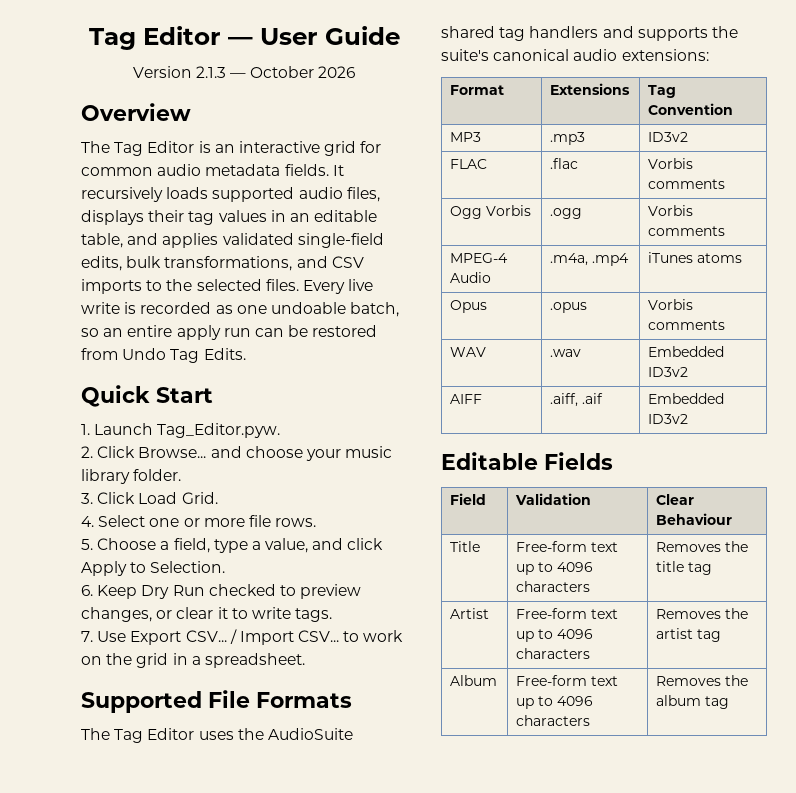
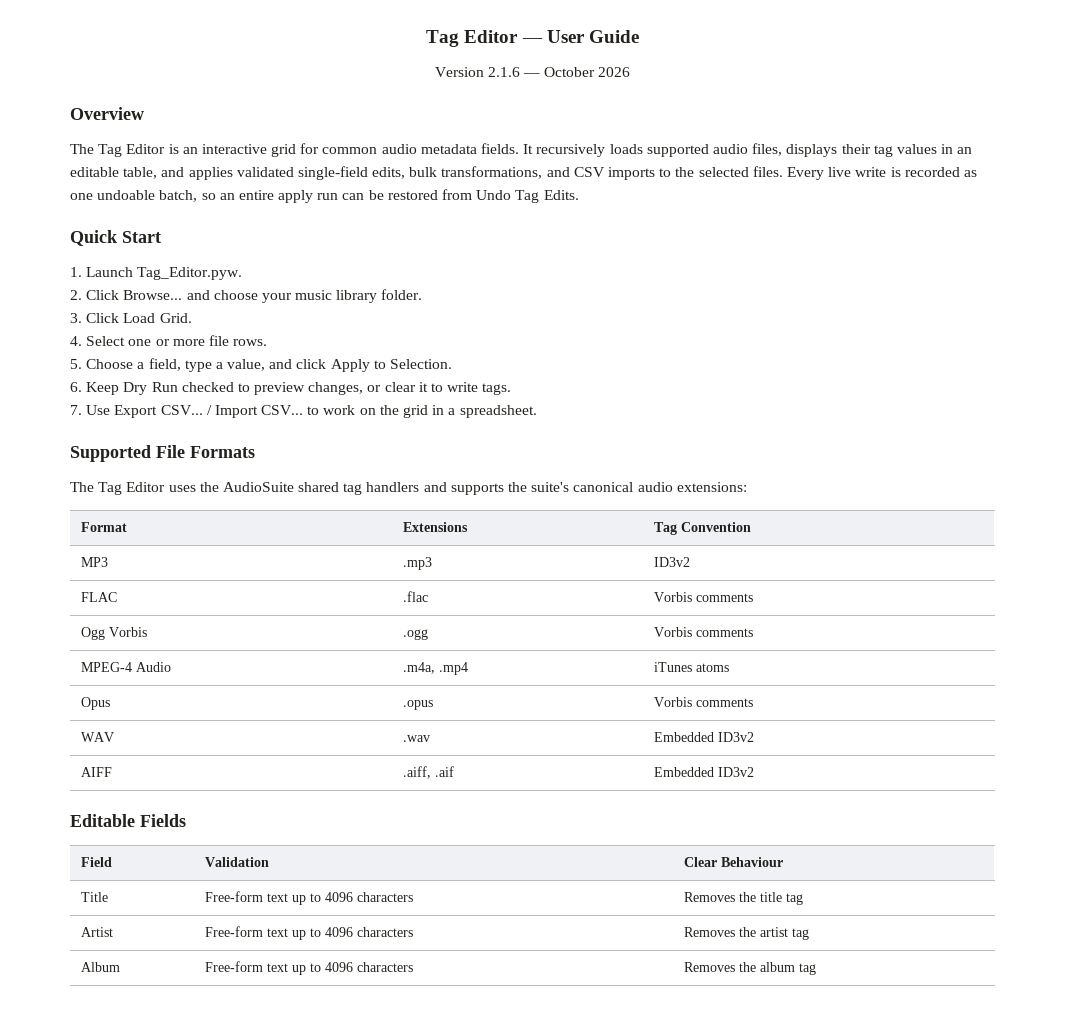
[195,66,226,78] 2.1.3 -> [487,67,520,77] 2.1.6

